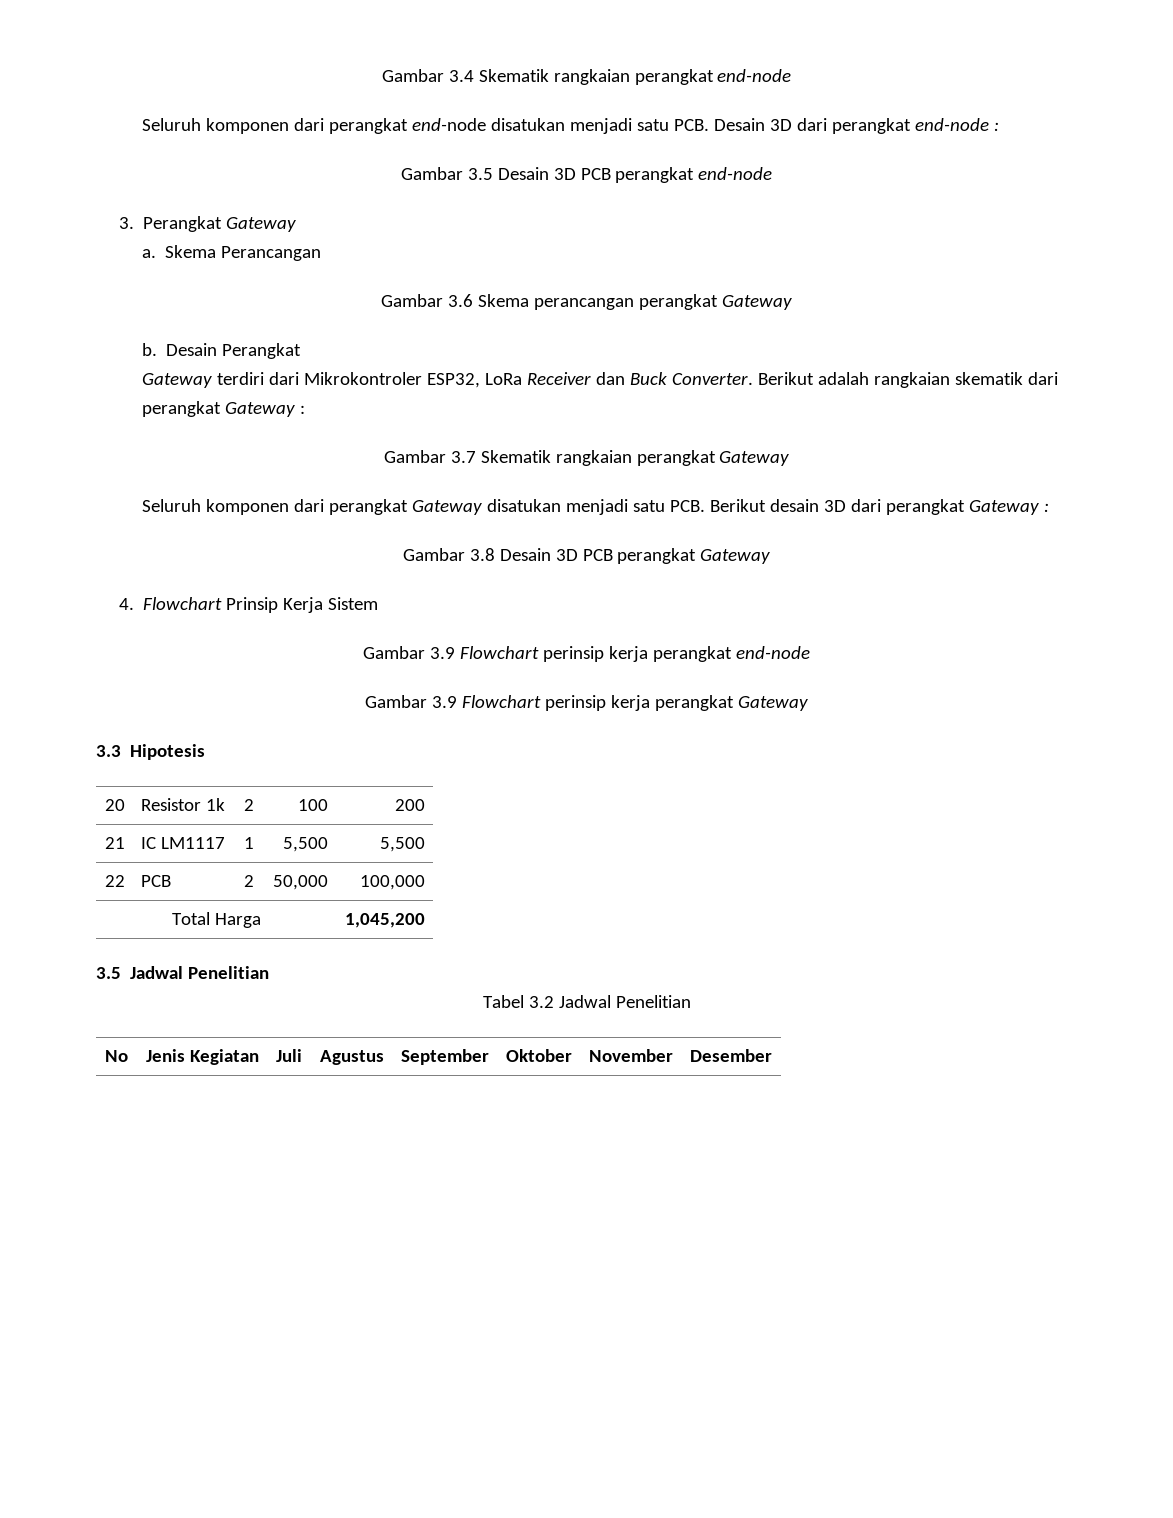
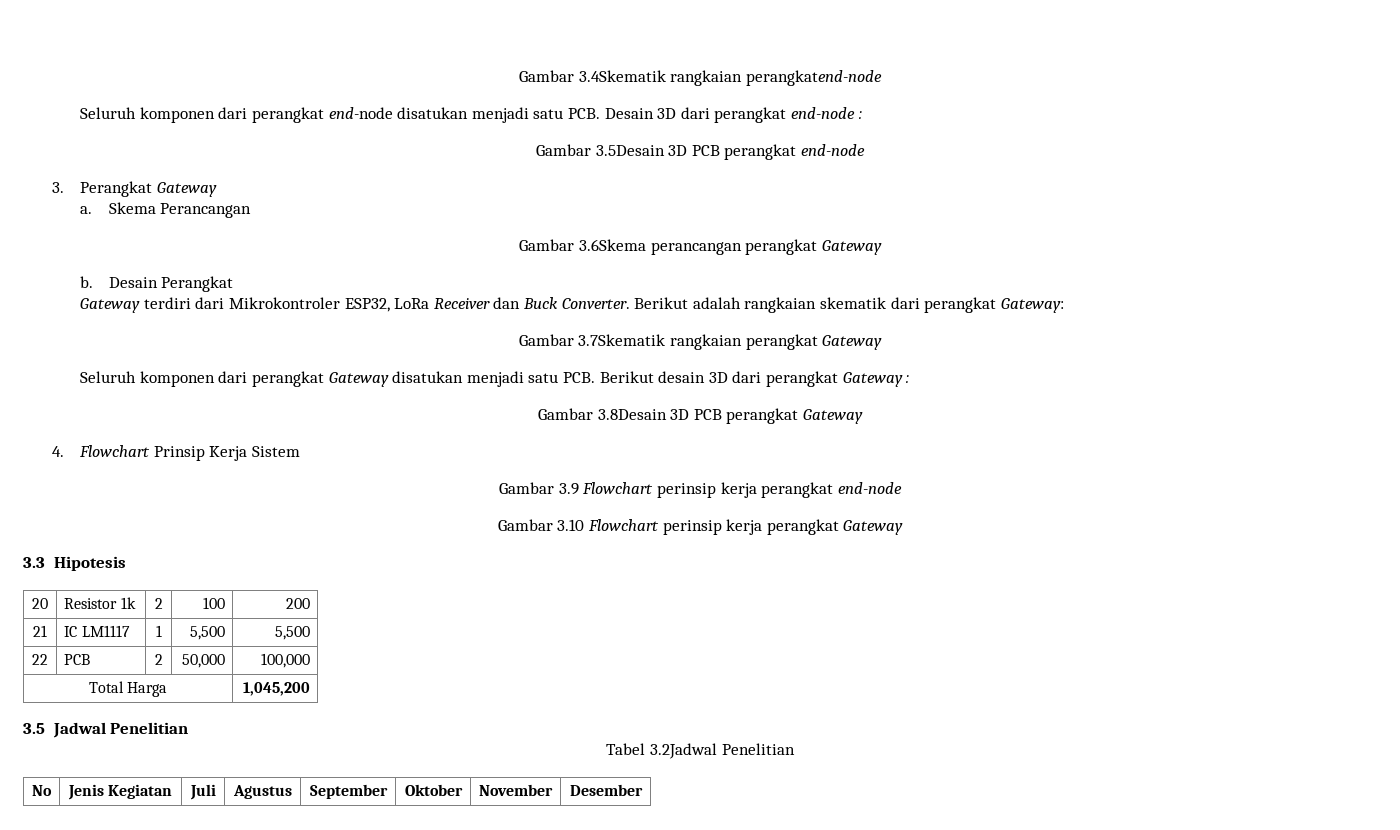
[381,69,792,85] Gambar 3.4 Skematik rangkaian perangkat end-node -> [519,70,882,86] Gambar 3.4Skematik rangkaian perangkatend-node
[467,167,549,180] 3.5 Desain -> [595,145,665,156] 3.5Desain
[448,294,530,307] 3.6 Skema -> [578,239,646,251] 3.6Skema
[224,402,305,417] [383,450,551,463] Gateway : // Gambar 3.7 Skematik -> [1000,298,1064,313] [518,334,666,346] Gateway: // Gambar 3.7Skematik
[469,548,551,561] 3.8 Desain -> [597,409,667,420] 3.8Desain
[432,696,458,708] 3.9 -> [557,519,585,531] 3.10
[528,995,611,1008] 3.2 Jadwal -> [650,743,717,759] 3.2Jadwal

